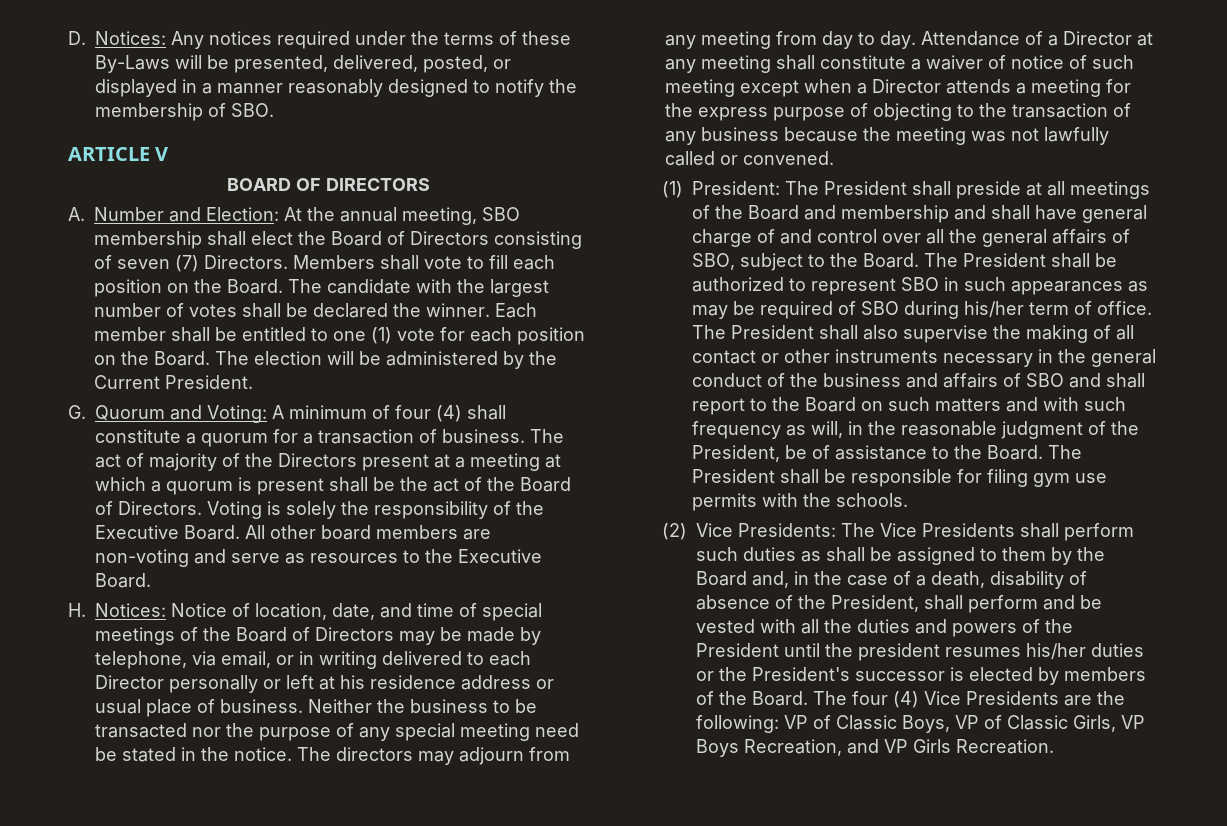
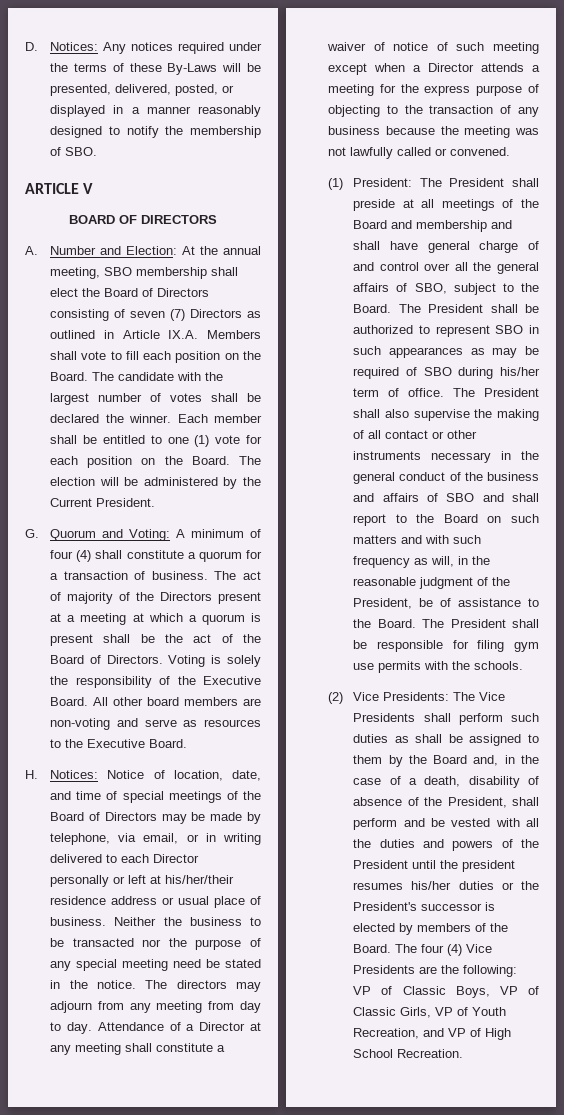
[204,255,288,269] Directors. -> [190,309,261,318] [50,330,199,339] Directors as outlined in Article IX.A.
[340,675,365,689] his -> [165,875,235,884] his/her/their
[696,739,740,757] Boys -> [457,1007,507,1016] of Youth
[913,739,952,753] Girls -> [470,1028,512,1040] [353,1049,394,1058] of High School

